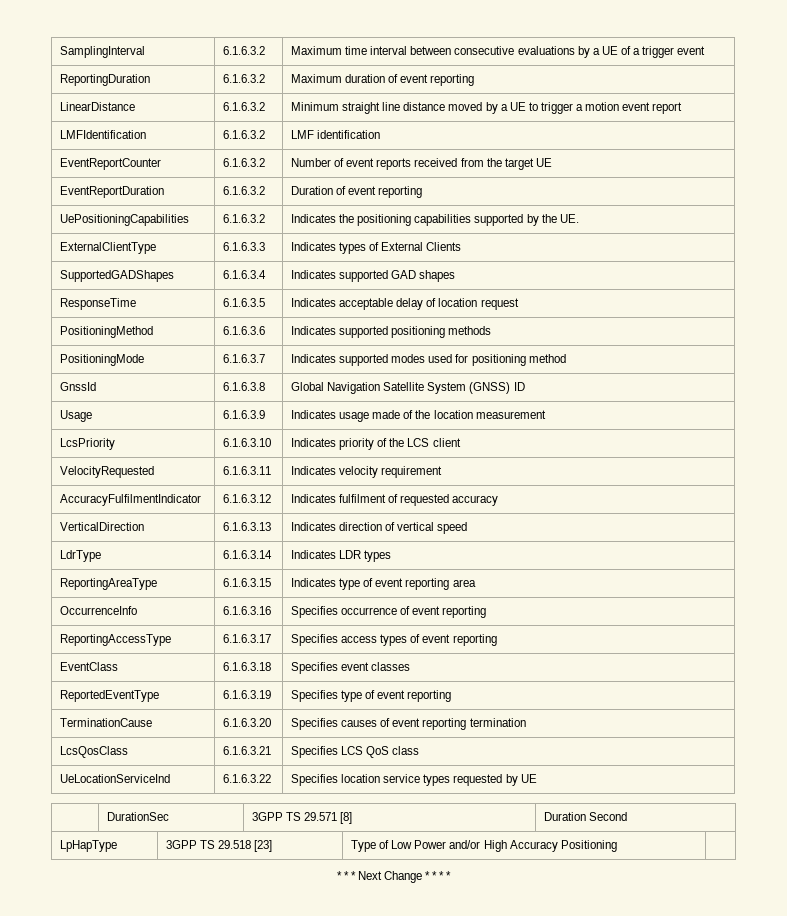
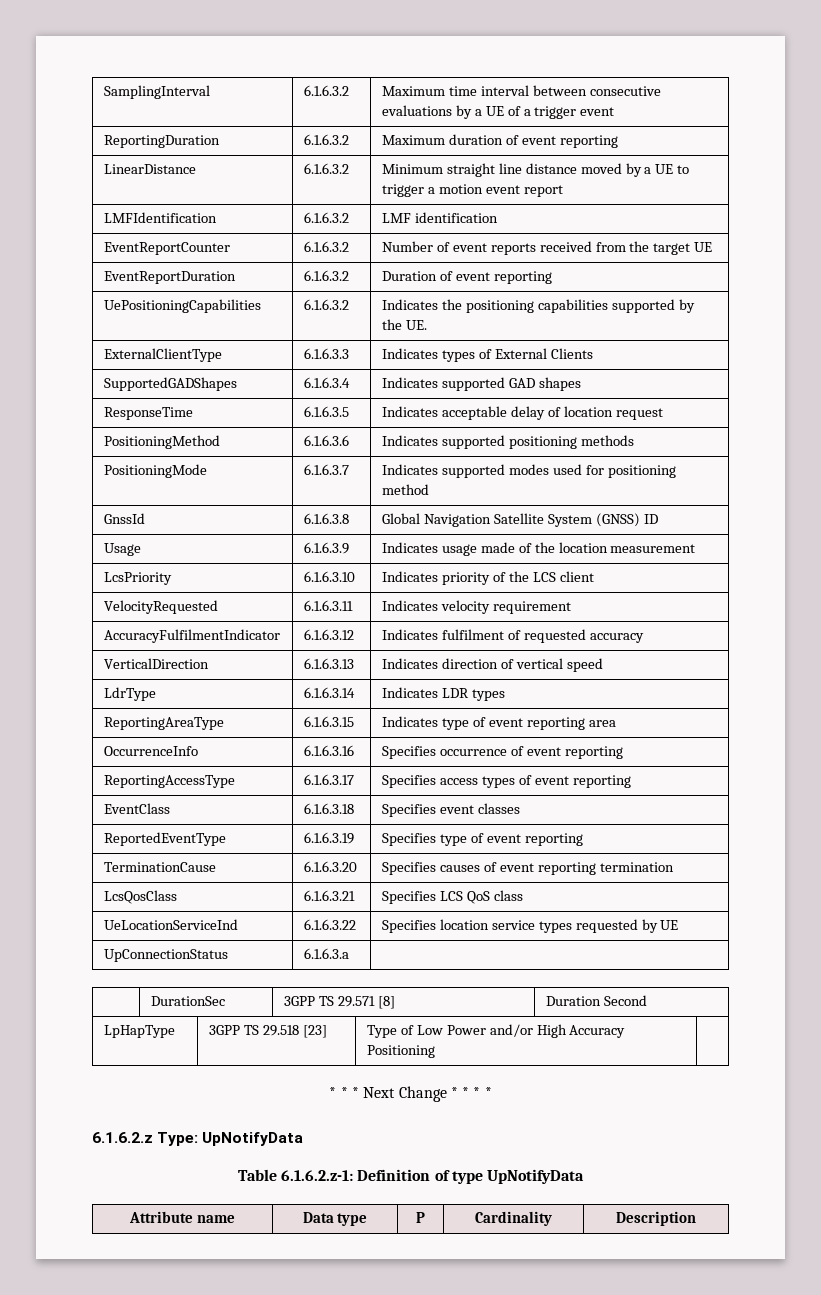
(537, 778) none -> [103,949,228,962] [303,948,349,959] // UpConnectionStatus | 6.1.6.3.a |
(452, 875) none -> [92,1132,304,1146] [237,1169,585,1184] [129,1211,235,1223] [302,1212,368,1226] [416,1212,425,1223] [475,1211,552,1226] [616,1211,696,1226] // 6.1.6.2.z Type: UpNotifyData // Table 6.1.6.2.z-1: Definition of type UpNotifyData // Attribute name | Data type | P | Cardinality | Description

